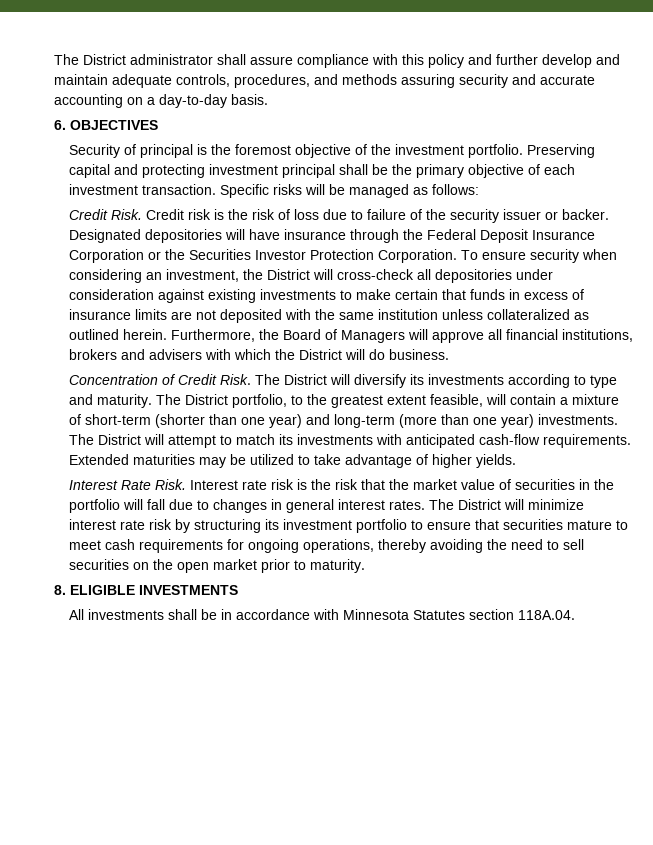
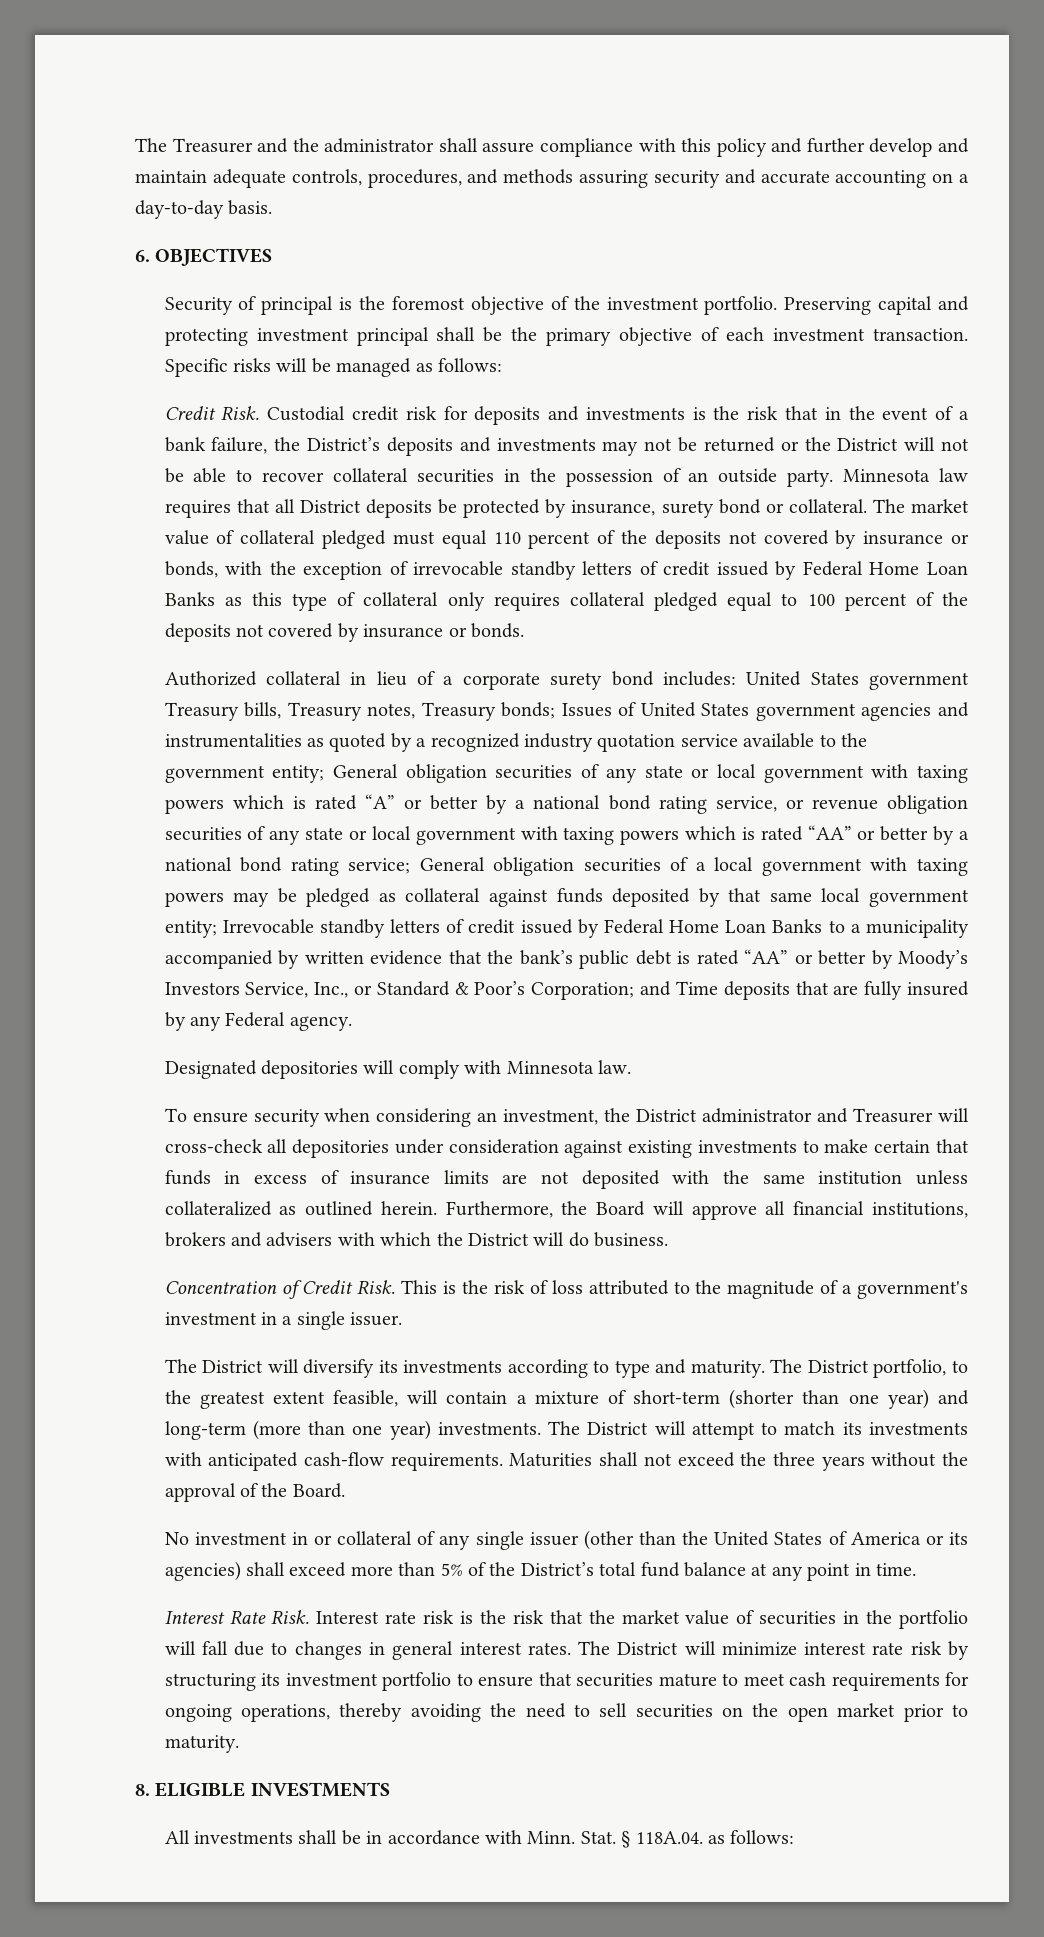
[53,54,126,65] The District -> [135,138,319,153] The Treasurer and the
[146,209,610,223] [69,229,596,243] [69,249,458,263] Credit risk is the risk of loss due to failure of the security issuer or backer. Designated depositories will have insurance through the Federal Deposit Insurance Corporation or the Securities Investor Protection Corporation. -> [267,406,969,425] [164,437,969,456] [164,468,968,487] [164,499,969,518] [164,530,969,549] [164,561,968,580] [164,592,968,611] [164,623,525,642] [164,671,969,690] [164,702,970,721] [164,733,868,752] [164,764,968,783] [164,794,968,814] [164,825,970,845] [164,857,969,876] [164,888,969,907] [164,919,969,938] [164,949,968,969] [164,981,970,1000] [164,1012,352,1031] [164,1060,632,1079] Custodial credit risk for deposits and investments is the risk that in the event of a bank failure, the District’s deposits and investments may not be returned or the District will not be able to recover collateral securities in the possession of an outside party. Minnesota law requires that all District deposits be protected by insurance, surety bond or collateral. The market value of collateral pledged must equal 110 percent of the deposits not covered by insurance or bonds, with the exception of irrevocable standby letters of credit issued by Federal Home Loan Banks as this type of collateral only requires collateral pledged equal to 100 percent of the deposits not covered by insurance or bonds. // Authorized collateral in lieu of a corporate surety bond includes: United States government Treasury bills, Treasury notes, Treasury bonds; Issues of United States government agencies and instrumentalities as quoted by a recognized industry quotation service available to the government entity; General obligation securities of any state or local government with taxing powers which is rated “A” or better by a national bond rating service, or revenue obligation securities of any state or local government with taxing powers which is rated “AA” or better by a national bond rating service; General obligation securities of a local government with taxing powers may be pledged as collateral against funds deposited by that same local government entity; Irrevocable standby letters of credit issued by Federal Home Loan Banks to a municipality accompanied by written evidence that the bank’s public debt is rated “AA” or better by Moody’s Investors Service, Inc., or Standard & Poor’s Corporation; and Time deposits that are fully insured by any Federal agency. // Designated depositories will comply with Minnesota law. //
(311, 274) none -> [702,1108,934,1123] administrator and Treasurer
[325,329,406,343] of Managers -> (646, 1208) none
(252, 379) none -> [401,1280,969,1299] [164,1311,403,1330] This is the risk of loss attributed to the magnitude of a government's investment in a single issuer. //
[69,454,517,468] Extended maturities may be utilized to take advantage of higher yields. -> [509,1452,968,1471] [164,1483,345,1502] [164,1530,969,1550] [164,1561,917,1581] Maturities shall not exceed the three years without the approval of the Board. // No investment in or collateral of any single issuer (other than the United States of America or its agencies) shall exceed more than 5% of the District’s total fund balance at any point in time.
[343,609,576,620] Minnesota Statutes section 118A.04. -> [527,1830,795,1848] Minn. Stat. § 118A.04. as follows:

